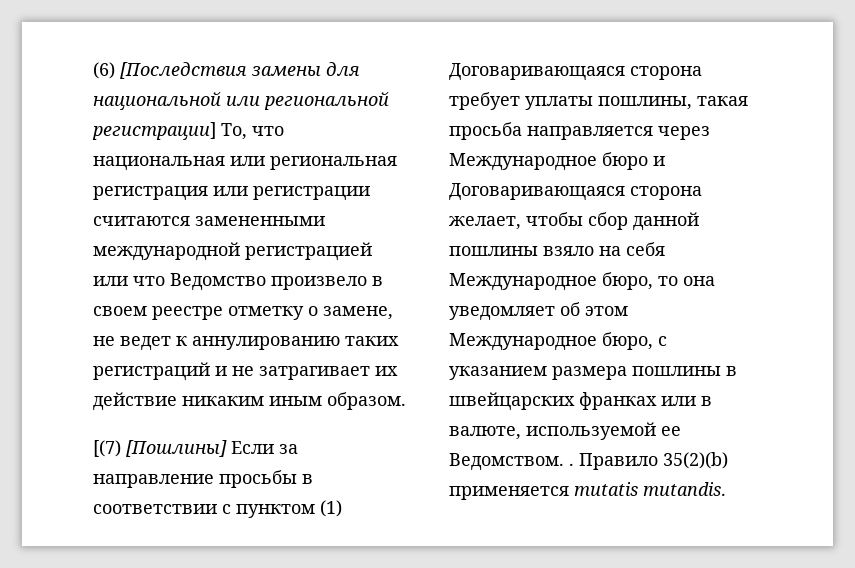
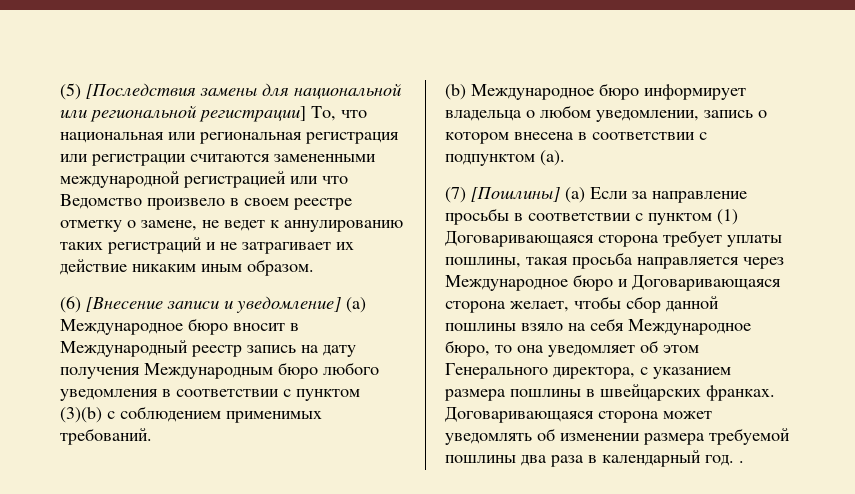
[93,62,115,79] (6) -> [60,83,81,100] (5)
[93,440,227,457] [(7) [Пошлины] -> [60,296,366,313] [60,318,299,335] [60,340,356,357] [60,362,379,379] [60,389,360,401] [60,406,322,423] [60,428,152,445] [445,83,746,100] [445,105,767,122] [445,132,707,144] [445,150,565,166] [445,187,585,203] (6) [Внесение записи и уведомление] (a) Международное бюро вносит в Международный реестр запись на дату получения Международным бюро любого уведомления в соответствии с пунктом (3)(b) с соблюдением применимых требований. // (b) Международное бюро информирует владельца о любом уведомлении, запись о котором внесена в соответствии с подпунктом (а). // (7) [Пошлины] (а)
[449,332,653,351] Международное бюро, -> [445,363,635,379] Генерального директора,
[579,392,712,410] [449,422,681,440] [449,452,728,471] [449,482,726,500] франках или в валюте, используемой ее Ведомством. . Правило 35(2)(b) применяется mutatis mutandis. -> [706,385,775,401] [445,407,712,423] [445,428,790,445] [445,450,744,467] франках. Договаривающаяся сторона может уведомлять об изменении размера требуемой пошлины два раза в календарный год. .

